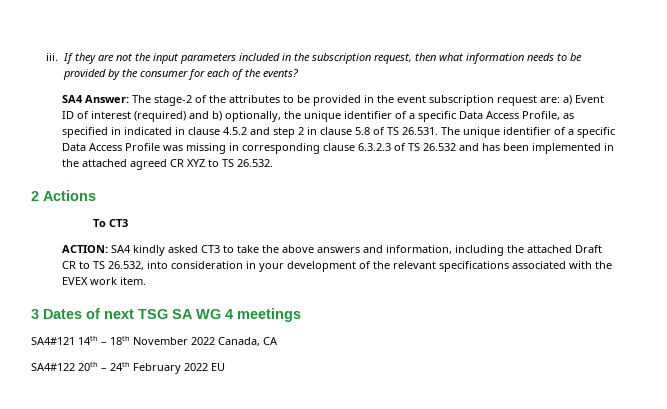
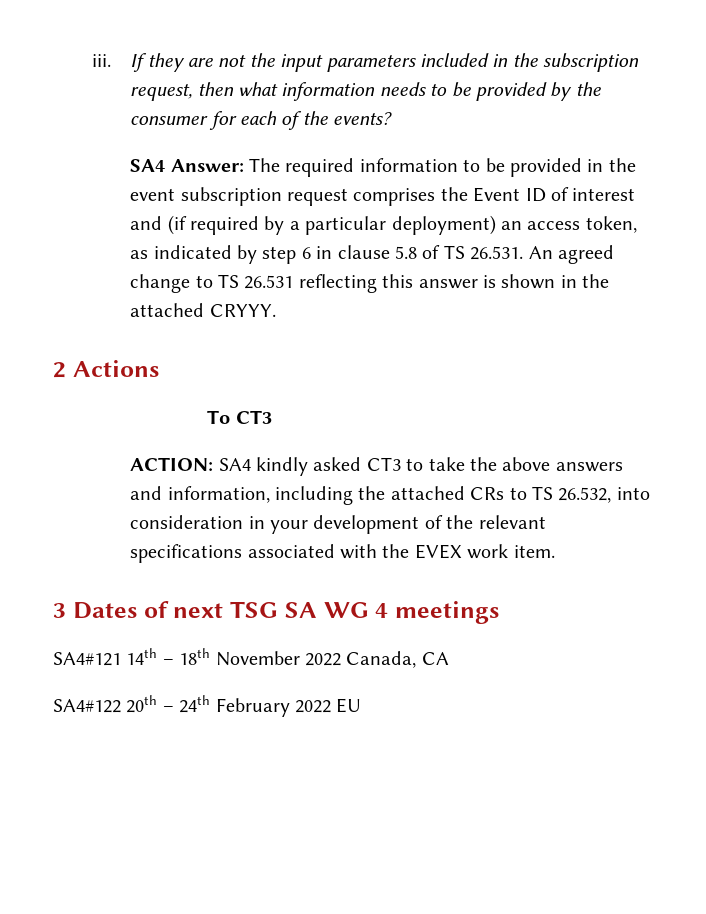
[153,95,280,106] stage-2 of the attributes -> [285,158,458,177] required information
[539,95,572,105] are: a) -> [353,187,468,206] comprises the
[133,111,574,122] [61,127,304,138] (required) and b) optionally, the unique identifier of a specific Data Access Profile, as specified in indicated in clause 4.5.2 and step 2 -> [130,215,637,235] [130,245,311,264] and (if required by a particular deployment) an access token, as indicated by step 6
[440,127,615,138] [61,143,614,154] [61,159,273,170] The unique identifier of a specific Data Access Profile was missing in corresponding clause 6.3.2.3 of TS 26.532 and has been implemented in the attached agreed CR XYZ to TS 26.532. -> [528,245,614,264] [130,274,610,293] [130,303,276,317] An agreed change to TS 26.531 reflecting this answer is shown in the attached CRYYY.
[574,245,602,253] [61,261,76,269] Draft CR -> [470,487,505,500] CRs

